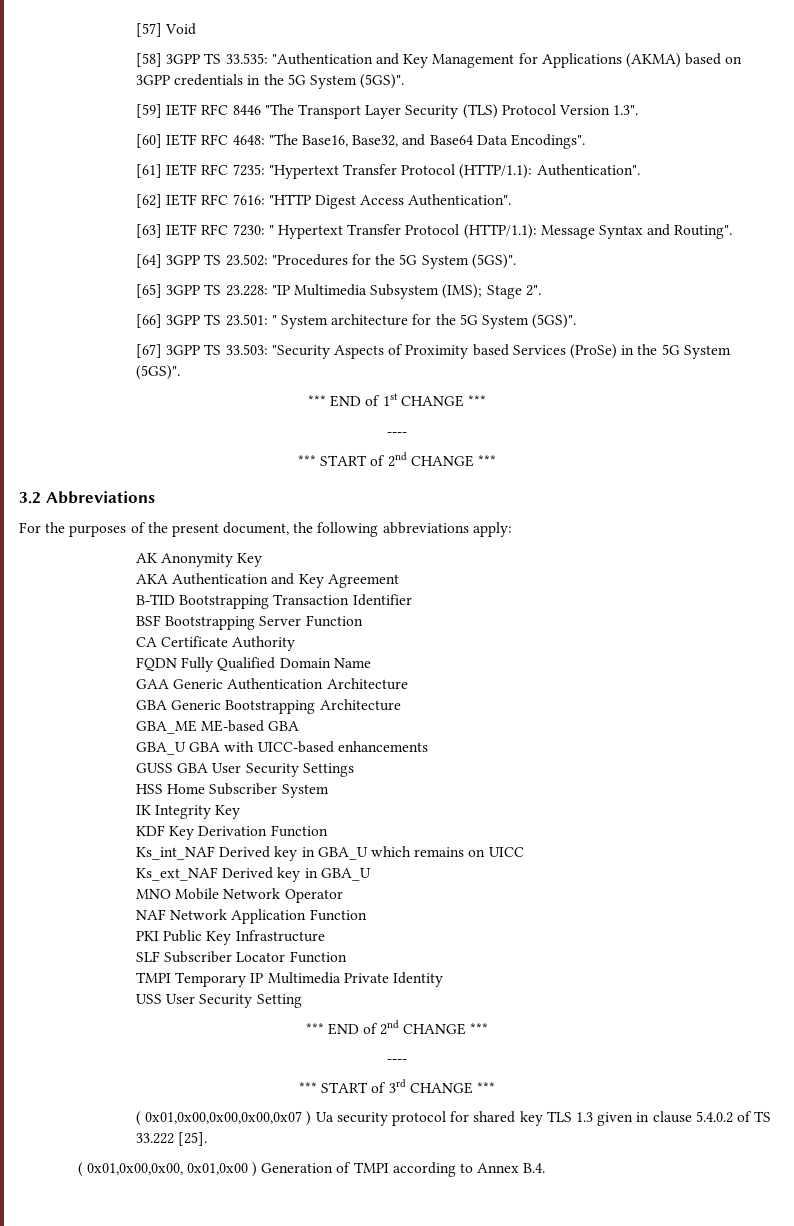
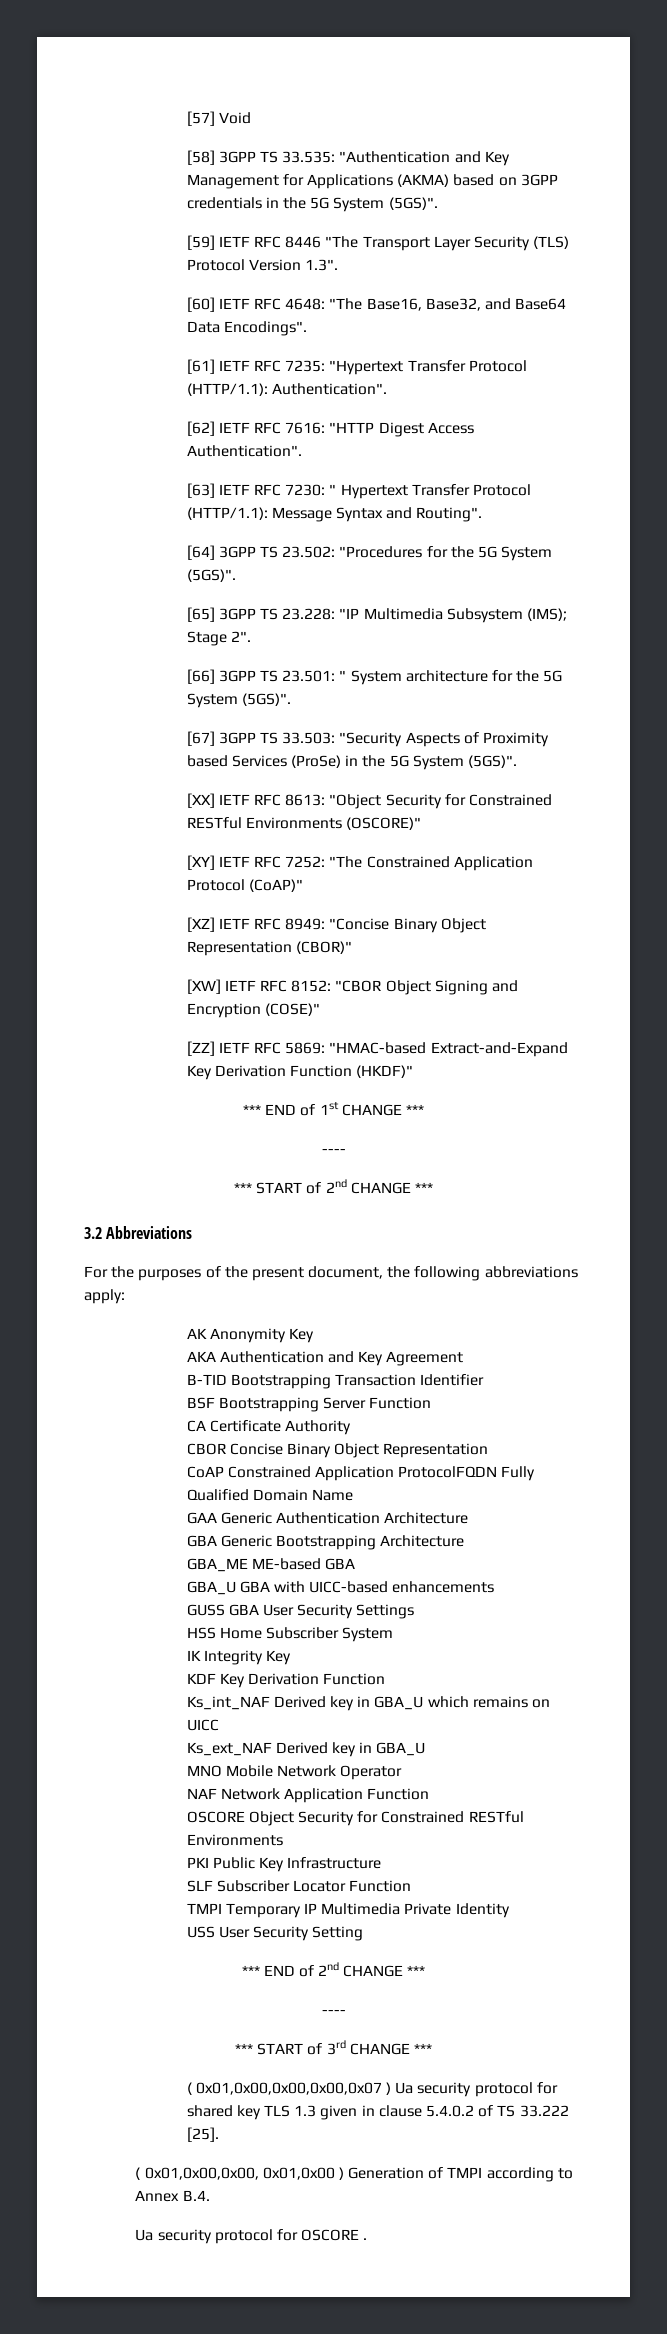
(181, 372) none -> [186,793,552,809] [186,817,422,830] [186,855,533,871] [186,879,303,892] [186,917,486,933] [186,941,352,956] [186,979,518,995] [186,1003,320,1018] [186,1041,568,1057] [186,1065,414,1080] // [XX] IETF RFC 8613: "Object Security for Constrained RESTful Environments (OSCORE)" // [XY] IETF RFC 7252: "The Constrained Application Protocol (CoAP)" // [XZ] IETF RFC 8949: "Concise Binary Object Representation (CBOR)" // [XW] IETF RFC 8152: "CBOR Object Signing and Encryption (COSE)" // [ZZ] IETF RFC 5869: "HMAC-based Extract-and-Expand Key Derivation Function (HKDF)"
[136,657,178,671] FQDN -> [186,1443,489,1458] [186,1466,498,1481] CBOR Concise Binary Object Representation // CoAP Constrained Application ProtocolFQDN
(367, 915) none -> [186,1811,524,1826] [186,1834,283,1846] // OSCORE Object Security for Constrained RESTful Environments
(546, 1168) none -> [135,2229,368,2244] // Ua security protocol for OSCORE .

